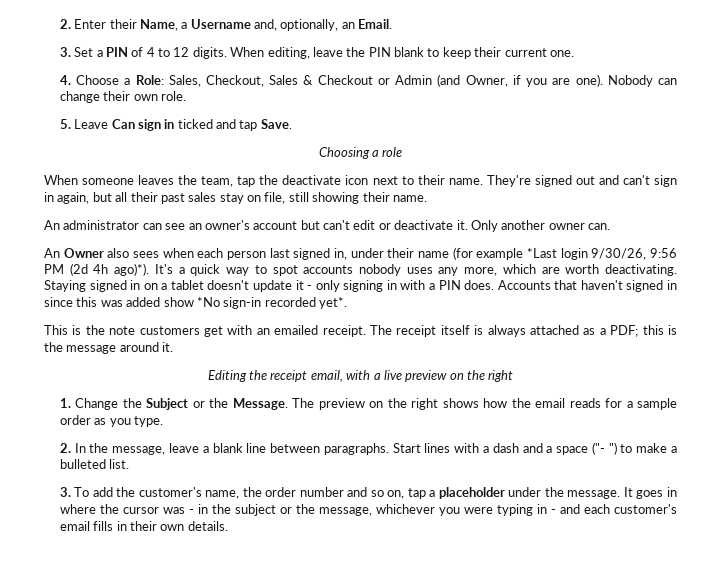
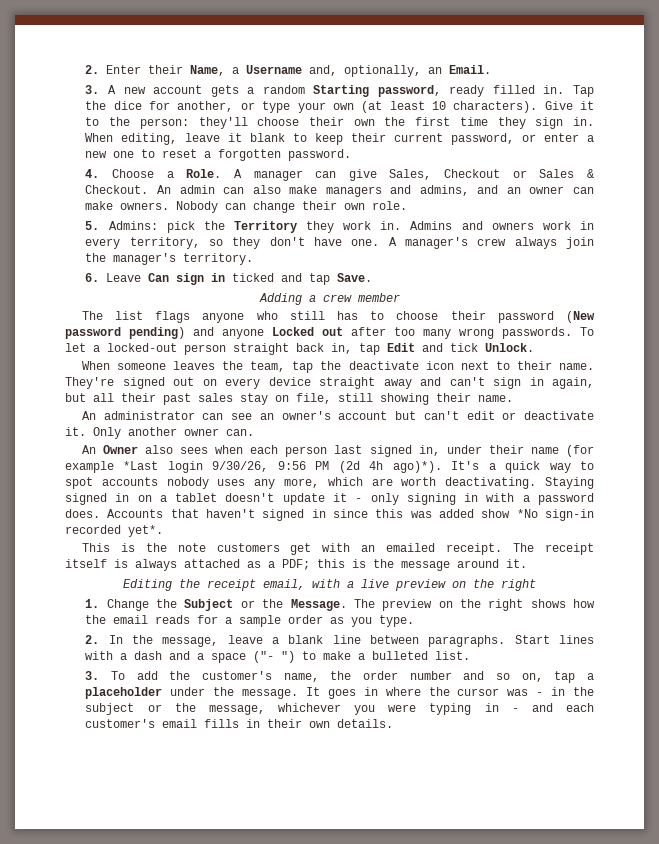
[74,47,227,59] Set a PIN of 4 to 12 digits. -> [107,85,594,97] [85,101,594,113] [85,117,594,129] A new account gets a random Starting password, ready filled in. Tap the dice for another, or type your own (at least 10 characters). Give it to the person: they'll choose their own the first time they sign in.
[346,47,391,57] the PIN -> [228,133,243,142] it
[549,50,574,57] [59,74,603,87] one. // 4. Choose a Role: Sales, Checkout, Sales & Checkout or Admin (and Owner, if you are one). -> [451,133,594,145] [85,149,352,161] [85,169,595,181] [85,185,594,197] [85,201,170,210] password, or enter a new one to reset a forgotten password. // 4. Choose a Role. A manager can give Sales, Checkout or Sales & Checkout. An admin can also make managers and admins, and an owner can make owners.
(71, 124) none -> [108,221,595,233] [85,237,594,249] [85,253,254,265] [85,273,100,282] Admins: pick the Territory they work in. Admins and owners work in every territory, so they don't have one. A manager's crew always join the manager's territory. // 6.
[318,147,403,159] Choosing a role -> [258,293,400,305] [81,311,596,323] [65,327,594,339] [65,343,534,355] Adding a crew member // The list flags anyone who still has to choose their password (New password pending) and anyone Locked out after too many wrong passwords. To let a locked-out person straight back in, tap Edit and tick Unlock.
(595, 180) none -> [202,377,412,389] on every device straight away
[438,280,461,290] PIN -> [538,493,594,505] password

